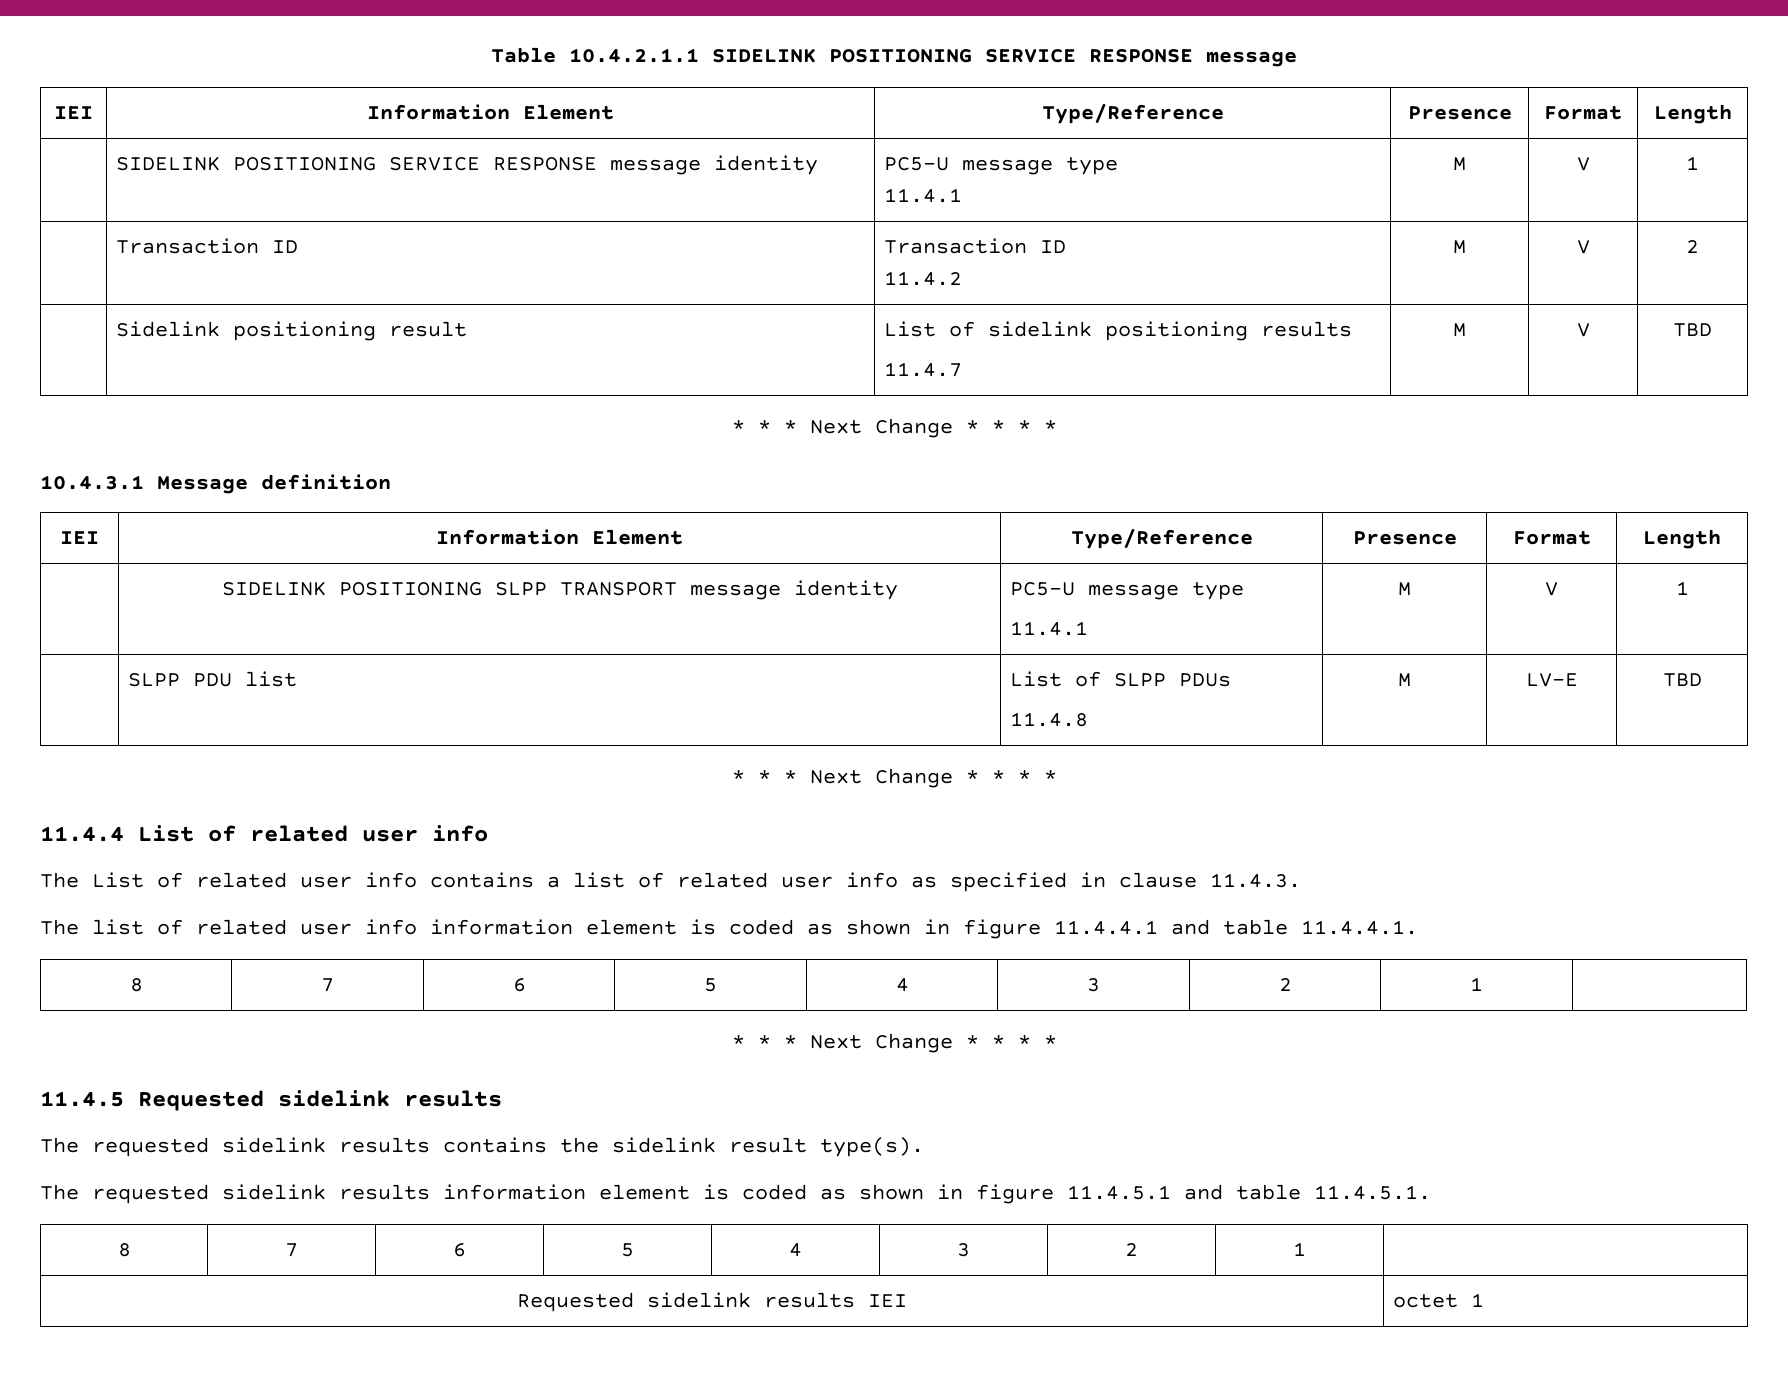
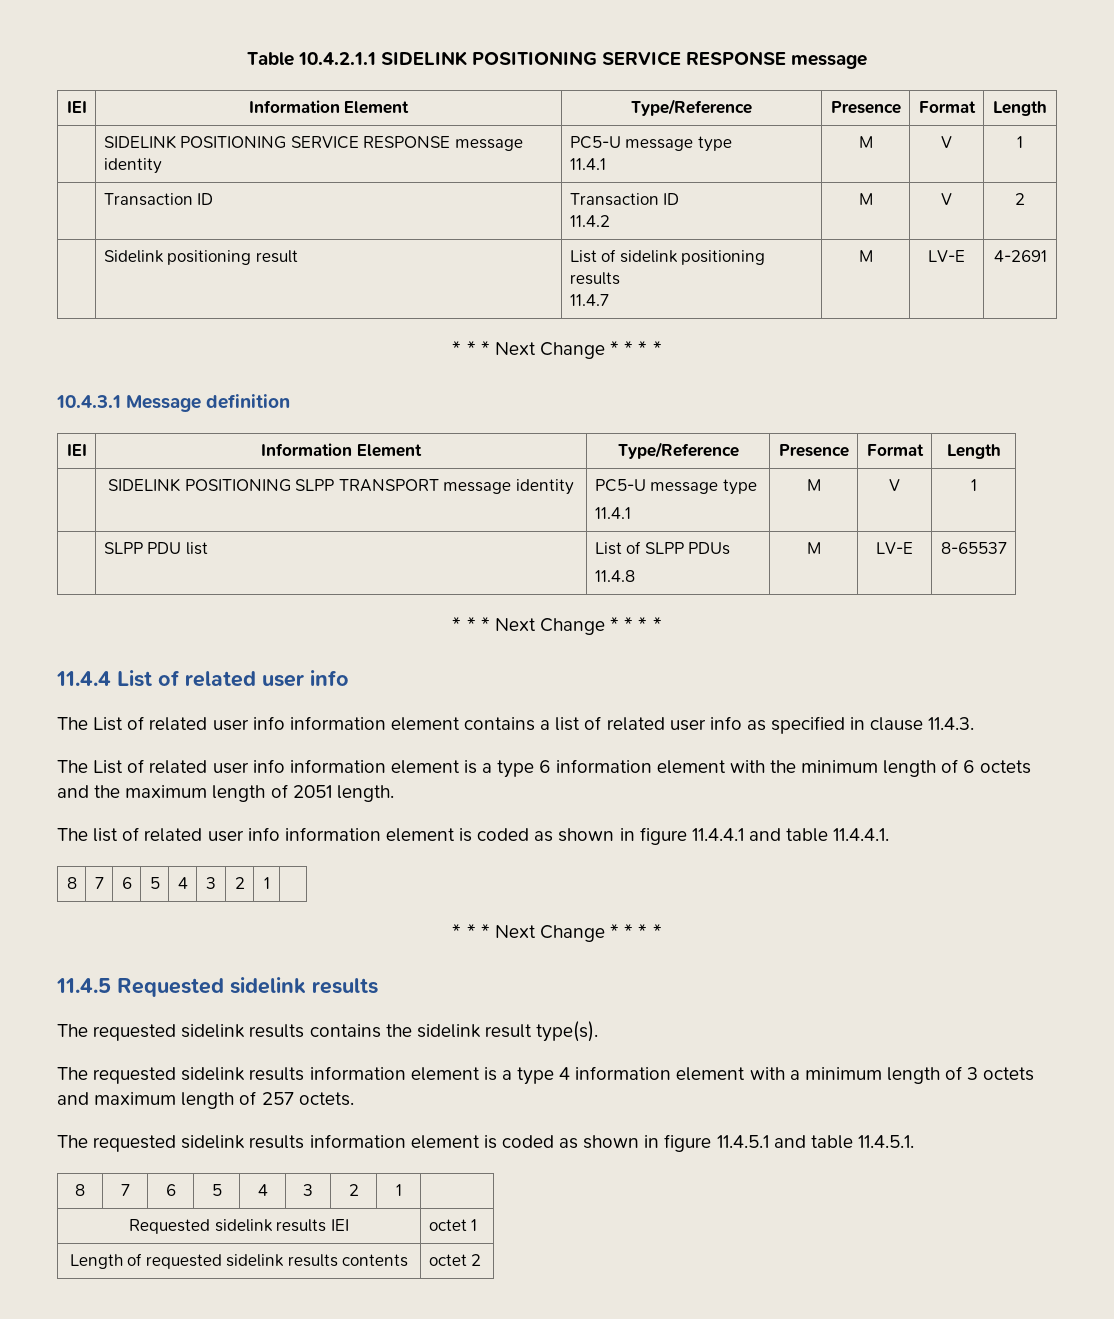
[1576,323,1590,337] [1673,323,1712,337] V | TBD -> [928,250,965,262] [993,250,1047,262] LV-E | 4-2691
[1662,673,1702,687] TBD -> [940,542,1007,554] 8-65537
(417, 880) none -> [289,716,460,731] information element
(1301, 880) none -> [57,759,1031,778] [57,784,394,802] // The List of related user info information element is a type 6 information element with the minimum length of 6 octets and the maximum length of 2051 length.
(924, 1147) none -> [57,1066,1035,1085] [57,1091,354,1109] // The requested sidelink results information element is a type 4 information element with a minimum length of 3 octets and maximum length of 257 octets.
(1485, 1300) none -> [69,1253,409,1269] [428,1254,482,1266] // Length of requested sidelink results contents | octet 2

